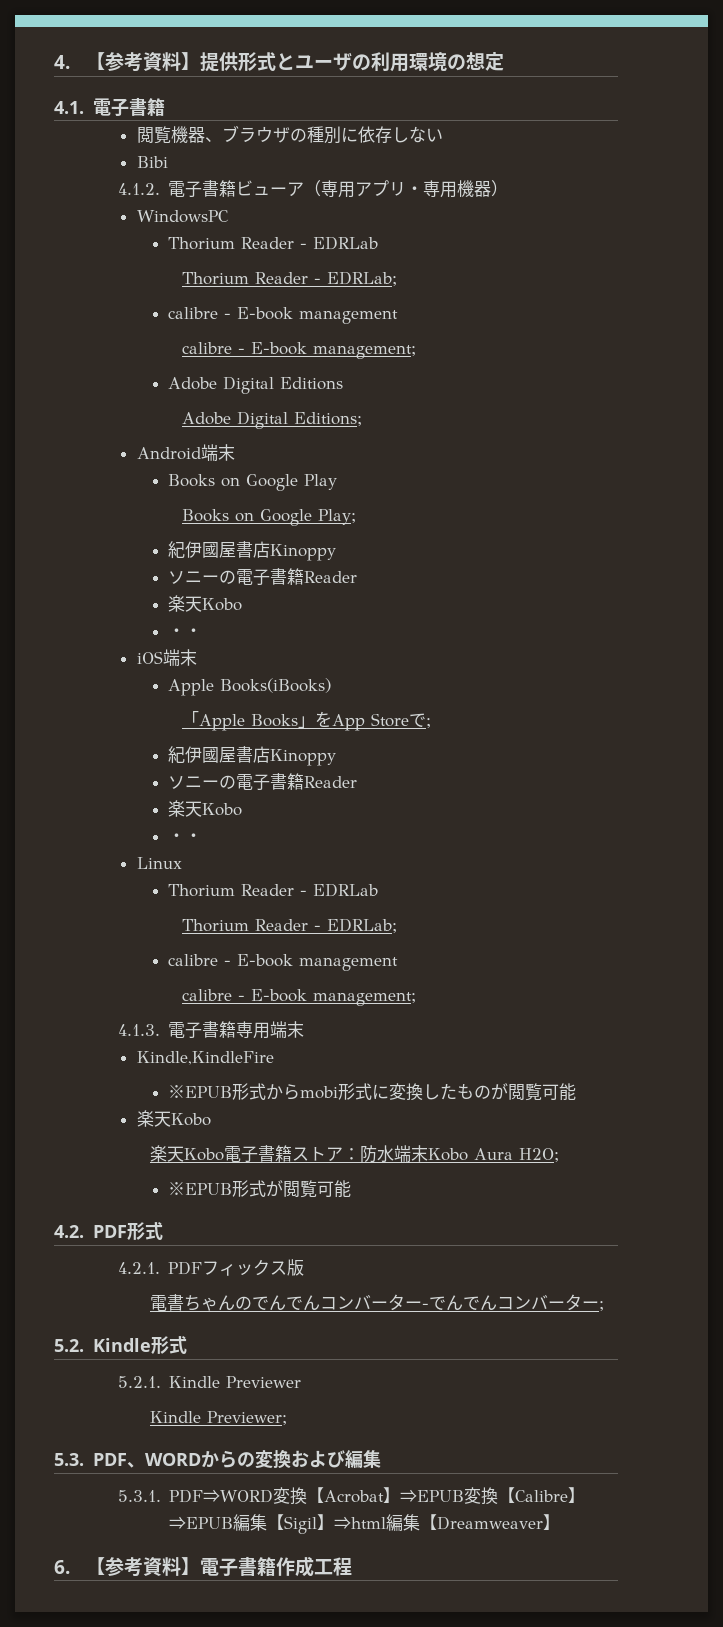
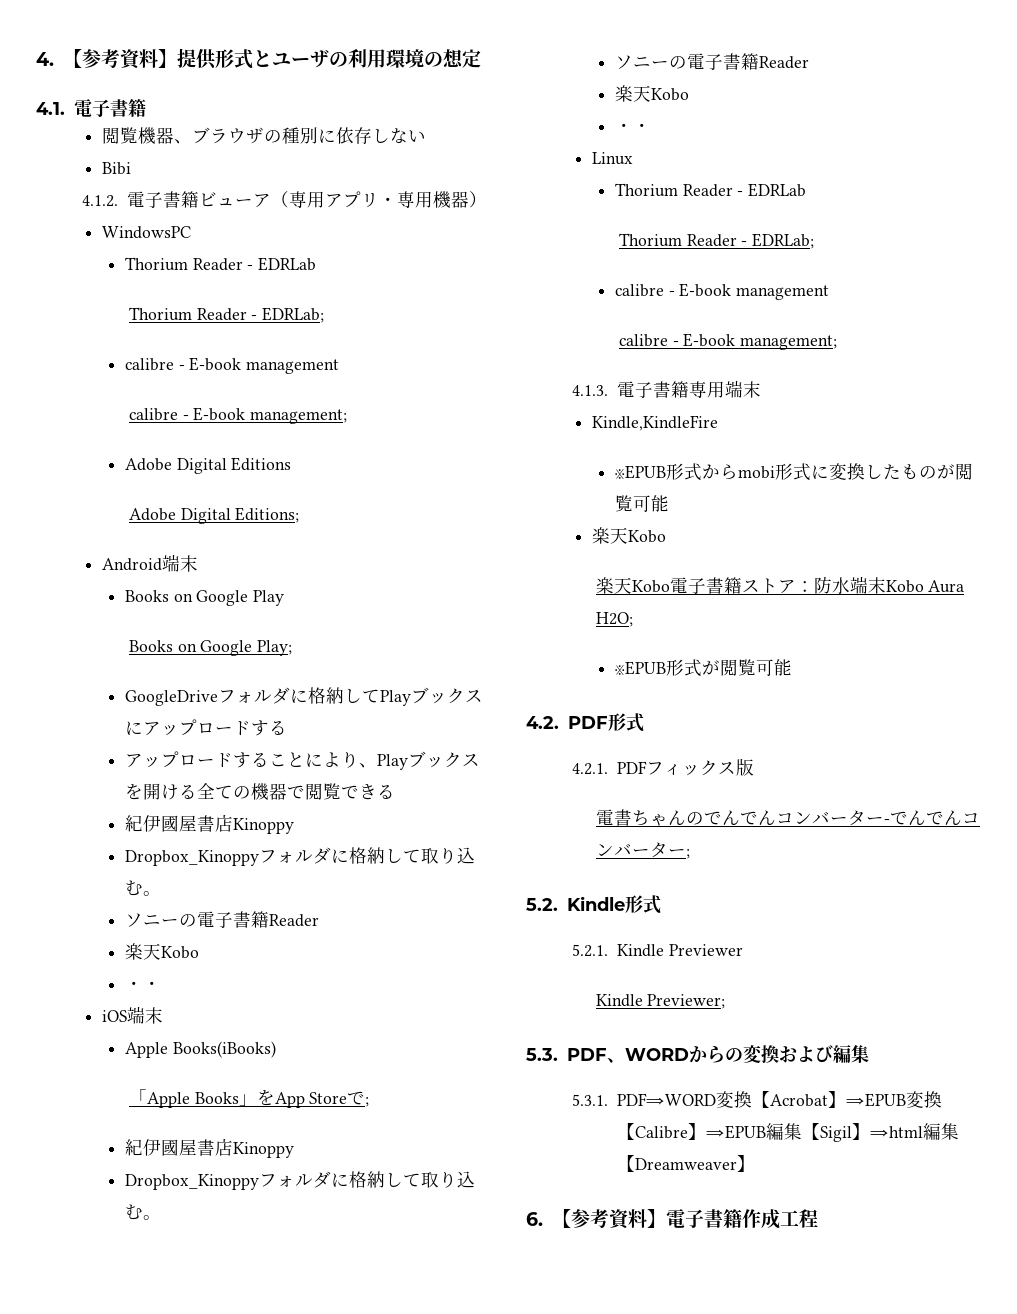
[168,541,337,561] 紀伊國屋書店Kinoppy -> [124,687,483,706] [124,719,287,736] [124,751,480,770] [124,783,395,800] [124,815,294,834] [124,847,475,866] [124,880,161,896] GoogleDriveフォルダに格納してPlayブックスにアップロードする // アップロードすることにより、Playブックスを開ける全ての機器で閲覧できる // 紀伊國屋書店Kinoppy // Dropbox_Kinoppyフォルダに格納して取り込む。
(337, 757) none -> [124,1171,475,1190] [124,1204,161,1220] // Dropbox_Kinoppyフォルダに格納して取り込む。

